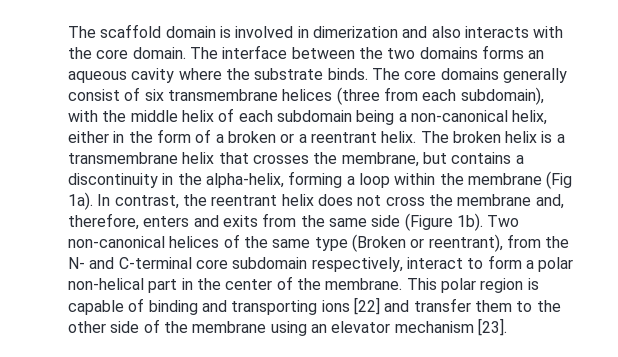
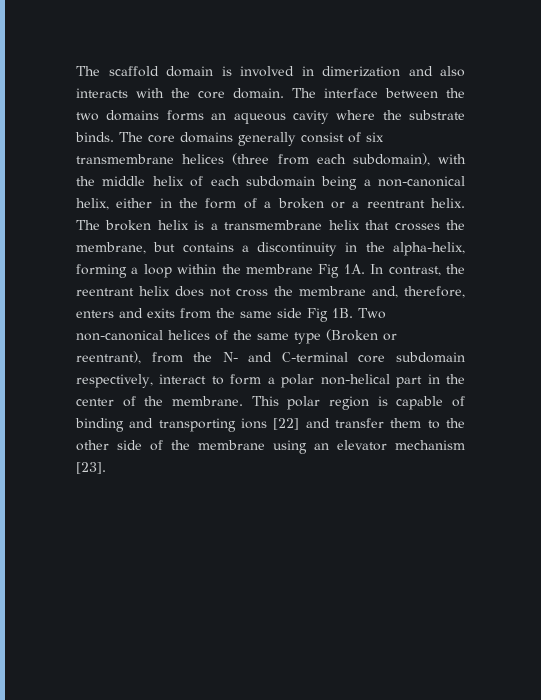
[546,171,573,189] [68,192,93,210] (Fig 1a). -> [318,264,365,278] Fig 1A.
[404,213,483,231] (Figure 1b). -> [307,308,353,322] Fig 1B.

